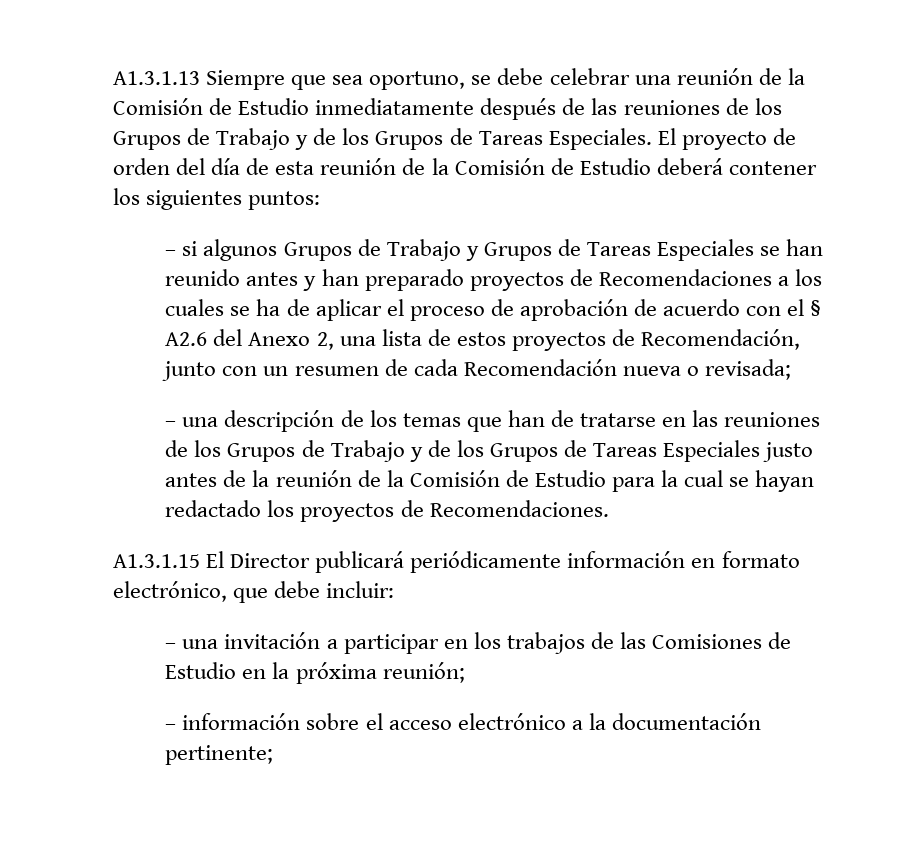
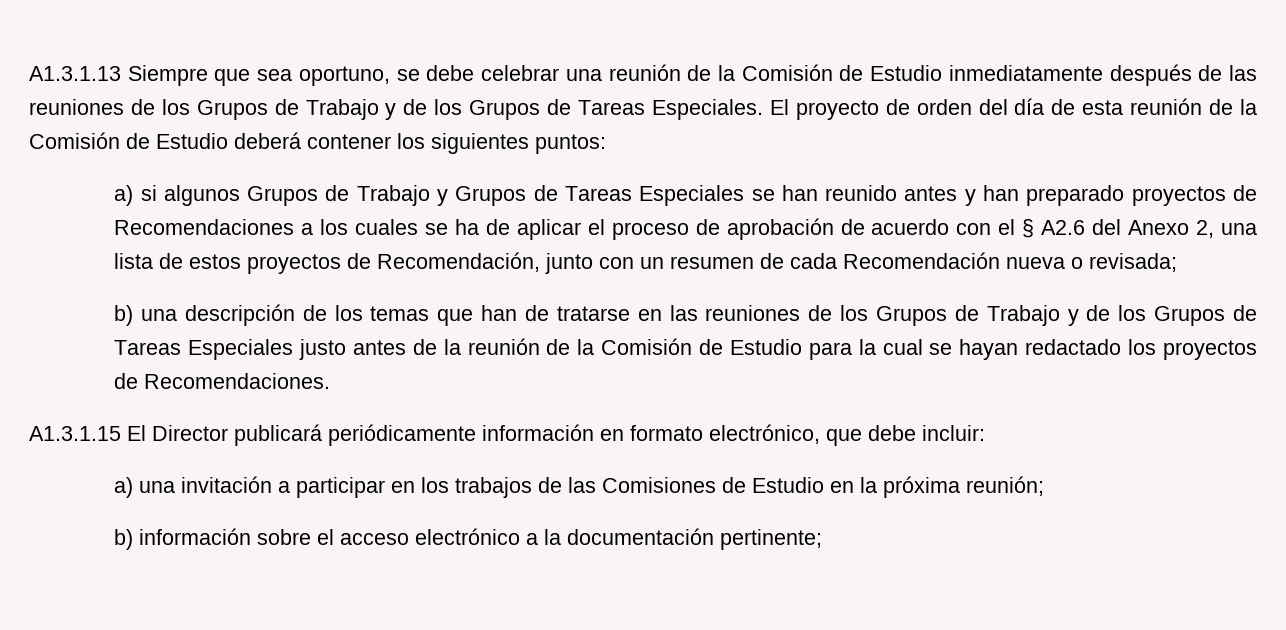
[165,250,177,256] – -> [114,185,134,206] a)
[165,421,177,427] – -> [114,305,134,326] b)
[165,643,177,649] – -> [114,477,134,498] a)
[165,724,177,730] – -> [114,529,134,550] b)

